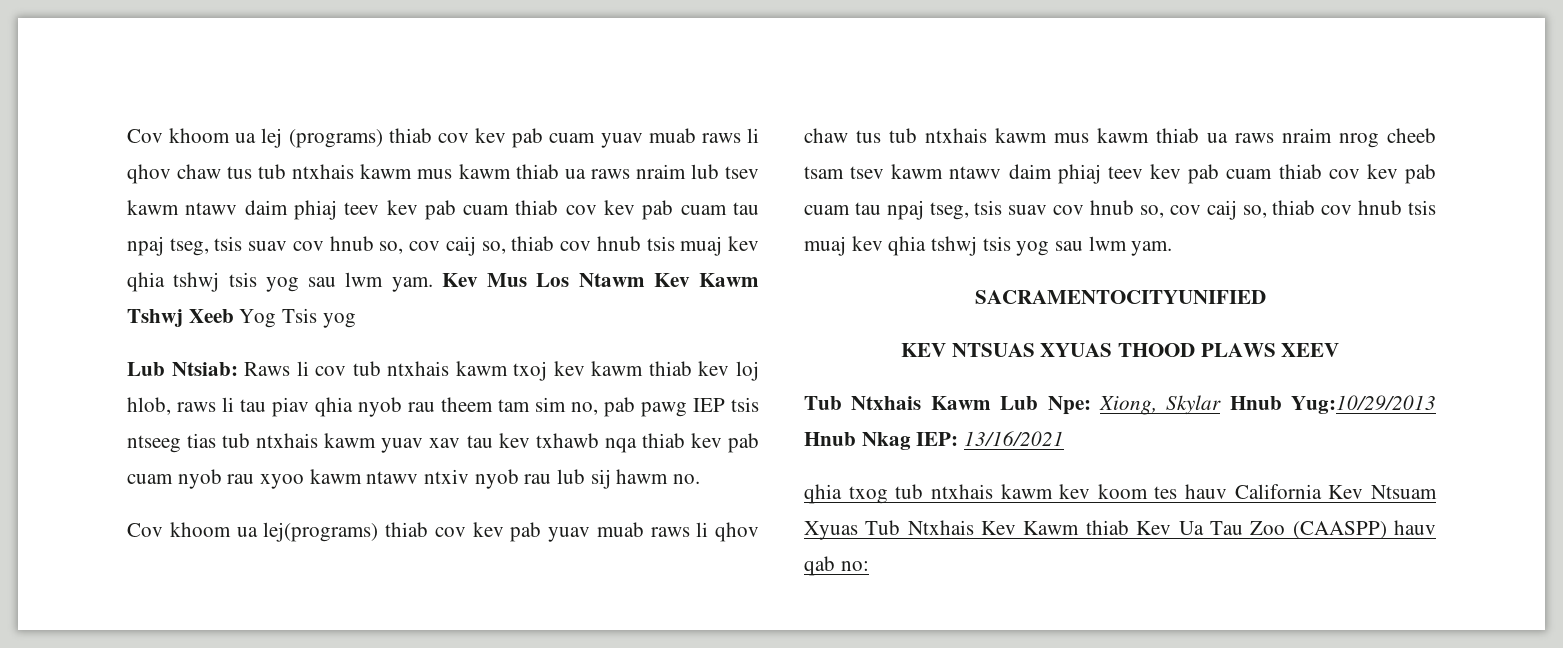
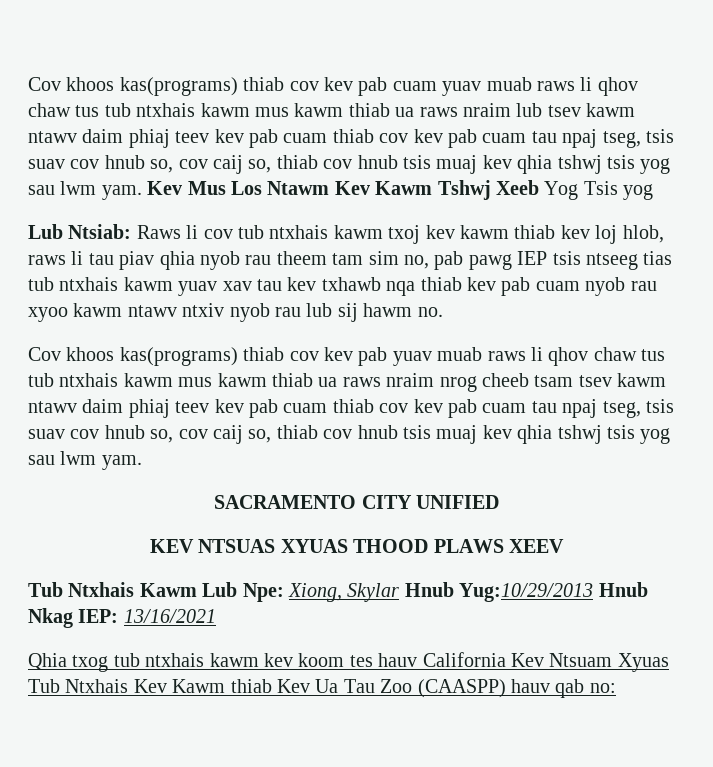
[127,128,383,148] Cov khoom ua lej (programs) -> [28,77,238,96] Cov khoos kas(programs)
[169,522,379,542] khoom ua lej(programs) -> [66,347,238,366] khoos kas(programs)
[974,290,1266,304] SACRAMENTOCITYUNIFIED -> [214,495,499,509] SACRAMENTO CITY UNIFIED
[804,484,842,504] qhia -> [28,653,67,670] Qhia

